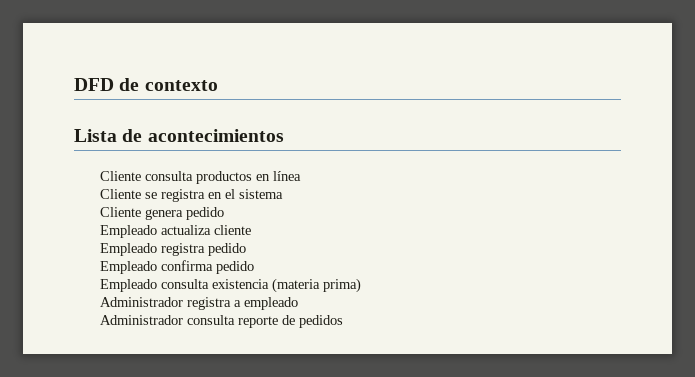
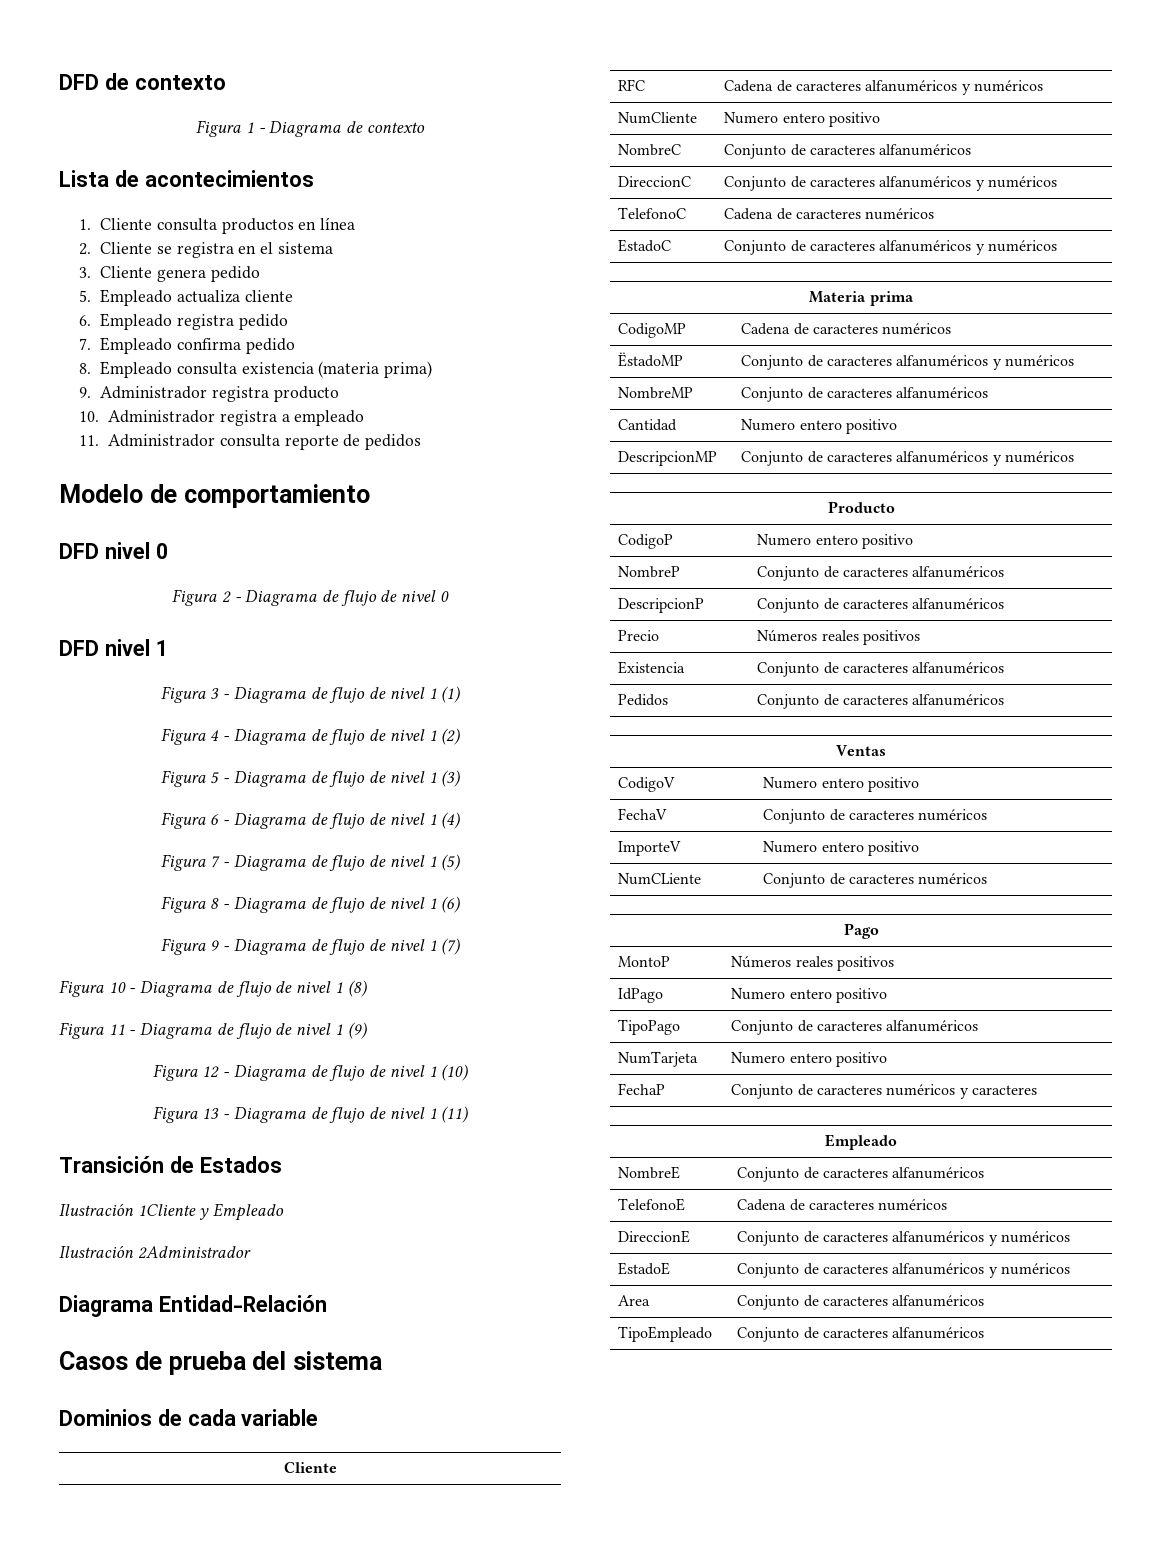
(218, 85) none -> [196,120,425,137] // Figura 1 - Diagrama de contexto
(284, 135) none -> [79,219,92,230] 1.
(302, 176) none -> [79,243,92,255] 2.
(284, 194) none -> [79,267,92,278] 3.
(225, 213) none -> [79,290,92,302] 5.
(252, 230) none -> [79,315,92,326] 6.
(247, 249) none -> [79,338,92,350] 7.
(255, 267) none -> [79,363,92,374] 8.
(362, 285) none -> [79,386,339,402] [79,411,100,422] 9. Administrador registra producto // 10.
(299, 303) none -> [79,435,100,446] 11.
(344, 321) none -> [59,484,370,508] [59,542,168,559] [172,589,449,606] [59,639,168,656] [160,686,461,703] [160,728,461,745] [160,770,461,787] [160,812,461,829] [160,854,461,871] [160,896,461,913] [160,938,461,955] [59,980,367,997] [59,1022,367,1039] [152,1064,469,1081] [152,1106,469,1123] [59,1156,282,1173] [59,1203,285,1221] [59,1246,251,1259] [59,1295,327,1317] [59,1351,382,1375] [59,1409,319,1426] [283,1462,337,1473] [618,79,646,91] [724,80,1043,95] [618,112,698,124] [724,112,881,127] [618,144,682,156] [724,144,972,159] [618,176,692,187] [724,176,1057,191] [618,207,687,219] [724,208,935,220] [618,239,672,252] [724,240,1057,255] [809,291,914,306] [618,323,687,338] [741,323,952,335] [618,352,684,367] [741,355,1074,370] [618,387,694,399] [741,387,989,402] [618,419,678,431] [741,419,898,434] [618,451,718,466] [741,451,1074,466] [827,501,895,513] [618,534,674,549] [757,534,914,549] [618,566,681,578] [757,566,1005,581] [618,598,705,613] [757,598,1005,613] [618,630,660,641] [757,630,921,645] [618,661,686,674] [757,662,1005,677] [618,694,669,706] [757,694,1005,709] [836,745,886,756] [618,777,676,792] [763,777,920,792] [618,808,668,820] [763,809,988,824] [618,841,682,856] [763,841,920,856] [618,873,702,885] [763,873,988,888] [843,923,879,939] [618,956,671,967] [731,956,895,971] [618,988,664,1003] [731,988,888,1003] [618,1019,681,1035] [731,1020,979,1035] [618,1051,699,1067] [731,1052,888,1067] [618,1083,666,1095] [731,1084,1037,1099] [825,1134,897,1150] [618,1166,681,1179] [737,1167,985,1182] [618,1198,686,1211] [737,1199,948,1211] [618,1230,691,1243] [737,1231,1070,1246] [618,1262,671,1275] [737,1263,1070,1278] [618,1295,651,1306] [737,1295,985,1310] [618,1326,713,1342] [737,1327,985,1342] // Modelo de comportamiento // DFD nivel 0 // Figura 2 - Diagrama de flujo de nivel 0 // DFD nivel 1 // Figura 3 - Diagrama de flujo de nivel 1 (1) // Figura 4 - Diagrama de flujo de nivel 1 (2) // Figura 5 - Diagrama de flujo de nivel 1 (3) // Figura 6 - Diagrama de flujo de nivel 1 (4) // Figura 7 - Diagrama de flujo de nivel 1 (5) // Figura 8 - Diagrama de flujo de nivel 1 (6) // Figura 9 - Diagrama de flujo de nivel 1 (7) // Figura 10 - Diagrama de flujo de nivel 1 (8) // Figura 11 - Diagrama de flujo de nivel 1 (9) // Figura 12 - Diagrama de flujo de nivel 1 (10) // Figura 13 - Diagrama de flujo de nivel 1 (11) // Transición de Estados // Ilustración 1Cliente y Empleado // Ilustración 2Administrador // Diagrama Entidad-Relación // Casos de prueba del sistema // Dominios de cada variable // Cliente // RFC | Cadena de caracteres alfanuméricos y numéricos // NumCliente | Numero entero positivo // NombreC | Conjunto de caracteres alfanuméricos // DireccionC | Conjunto de caracteres alfanuméricos y numéricos // TelefonoC | Cadena de caracteres numéricos // EstadoC | Conjunto de caracteres alfanuméricos y numéricos // Materia prima // CodigoMP | Cadena de caracteres numéricos // ËstadoMP | Conjunto de caracteres alfanuméricos y numéricos // NombreMP | Conjunto de caracteres alfanuméricos // Cantidad | Numero entero positivo // DescripcionMP | Conjunto de caracteres alfanuméricos y numéricos // Producto // CodigoP | Numero entero positivo // NombreP | Conjunto de caracteres alfanuméricos // DescripcionP | Conjunto de caracteres alfanuméricos // Precio | Números reales positivos // Existencia | Conjunto de caracteres alfanuméricos // Pedidos | Conjunto de caracteres alfanuméricos // Ventas // CodigoV | Numero entero positivo // FechaV | Conjunto de caracteres numéricos // ImporteV | Numero entero positivo // NumCLiente | Conjunto de caracteres numéricos // Pago // MontoP | Números reales positivos // IdPago | Numero entero positivo // TipoPago | Conjunto de caracteres alfanuméricos // NumTarjeta | Numero entero positivo // FechaP | Conjunto de caracteres numéricos y caracteres // Empleado // NombreE | Conjunto de caracteres alfanuméricos // TelefonoE | Cadena de caracteres numéricos // DireccionE | Conjunto de caracteres alfanuméricos y numéricos // EstadoE | Conjunto de caracteres alfanuméricos y numéricos // Area | Conjunto de caracteres alfanuméricos // TipoEmpleado | Conjunto de caracteres alfanuméricos

